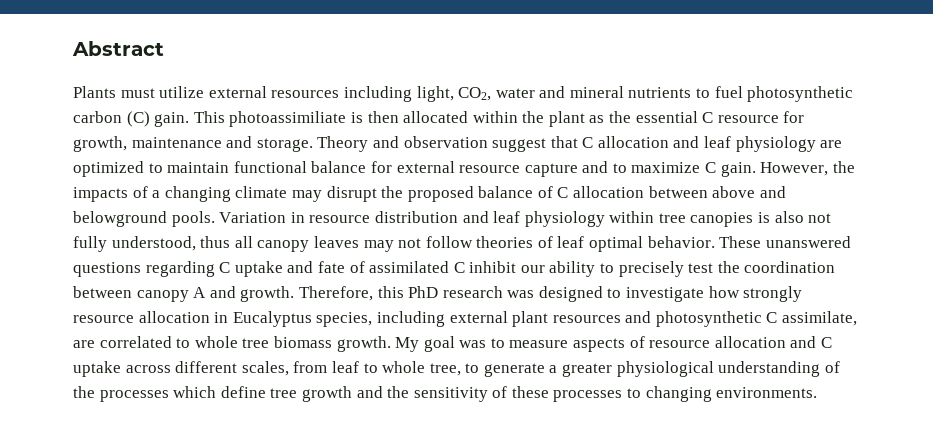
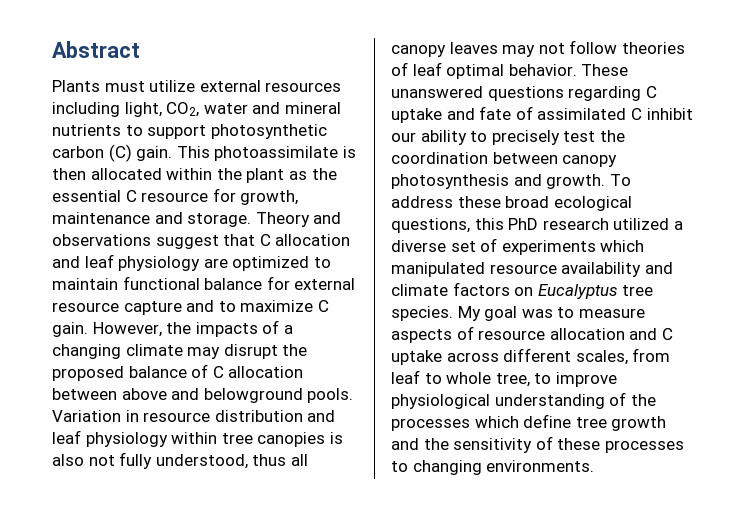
[714,86,743,98] fuel -> [147,125,207,139] support
[229,111,347,127] photoassimiliate -> [214,146,339,161] photoassimilate
[403,136,488,148] observation -> [52,234,151,246] observations
[193,287,207,298] A -> [391,174,509,189] photosynthesis
[298,286,803,302] [73,311,858,327] [73,336,391,352] Therefore, this PhD research was designed to investigate how strongly resource allocation in Eucalyptus species, including external plant resources and photosynthetic C assimilate, are correlated to whole tree biomass growth. -> [609,174,631,186] [391,196,632,211] [391,218,683,233] [391,238,645,255] [391,262,673,277] [391,282,654,299] [391,306,453,321] To address these broad ecological questions, this PhD research utilized a diverse set of experiments which manipulated resource availability and climate factors on Eucalyptus tree species.
[483,363,613,377] generate a greater -> [555,372,617,387] improve

